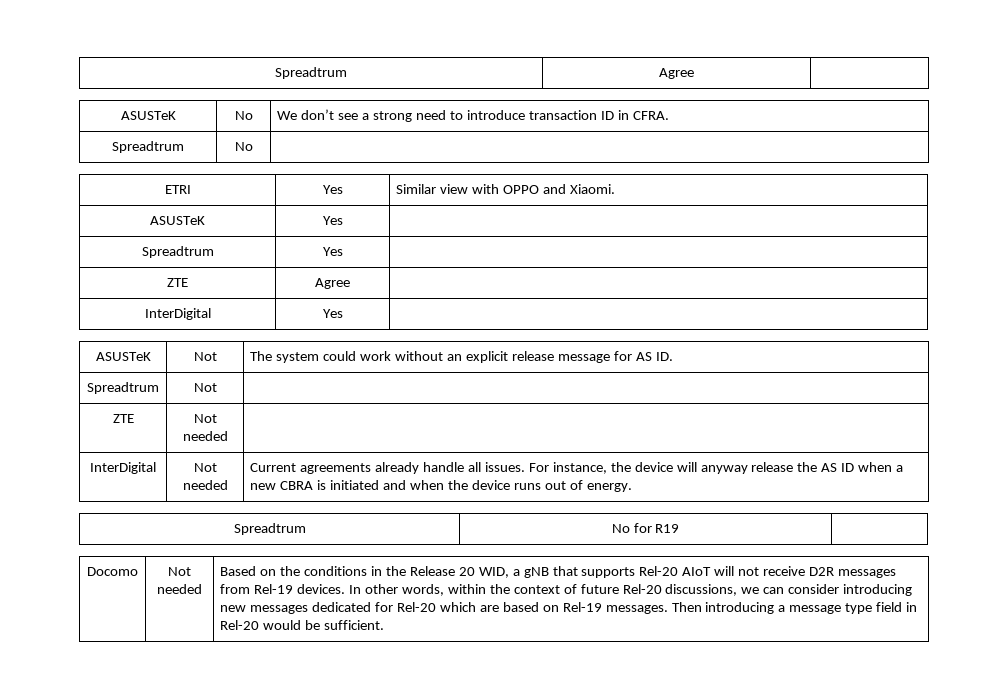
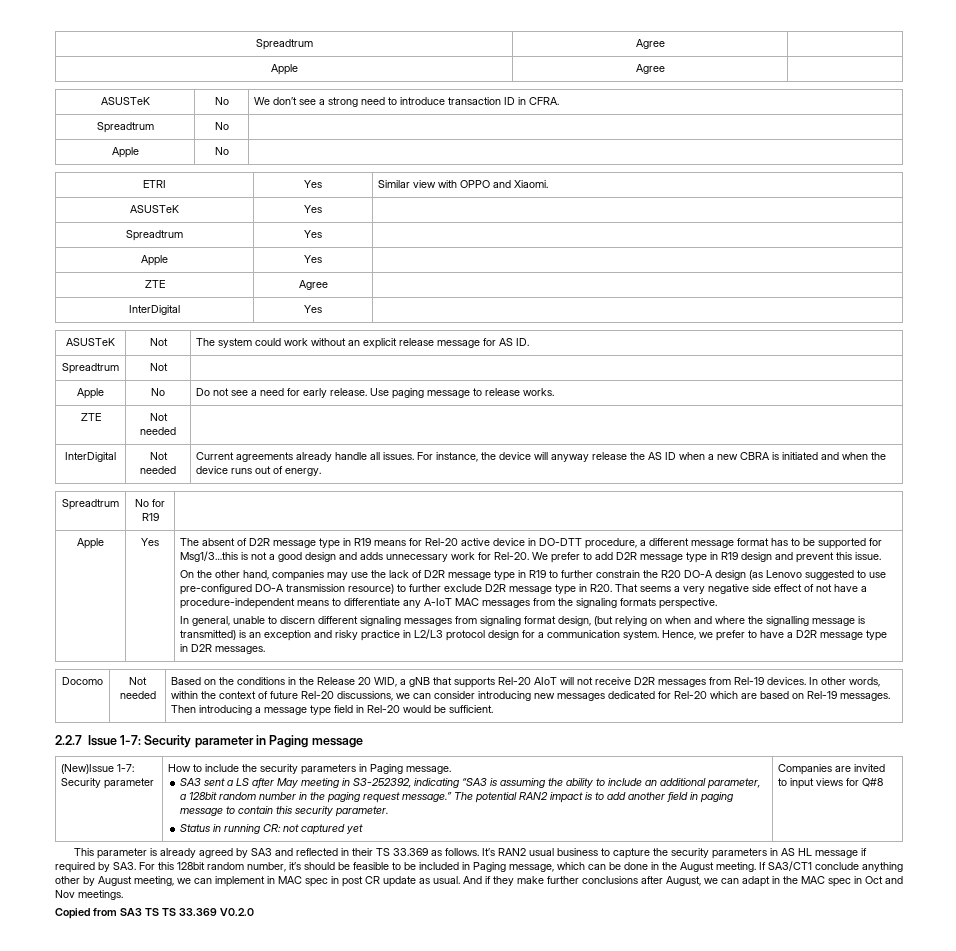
(694, 73) none -> [270,64,298,75] [635,64,665,74] // Apple | Agree |
(253, 146) none -> [111,147,139,158] [214,147,229,155] // Apple | No |
(343, 251) none -> [141,255,168,266] [304,255,322,263] // Apple | Yes |
(217, 387) none -> [77,388,104,399] [151,388,165,396] [196,388,555,399] // Apple | No | Do not see a need for early release. Use paging message to release works.
(680, 528) none -> [77,538,104,549] [141,538,159,546] [180,538,883,549] [180,551,882,563] [180,570,887,581] [180,584,868,595] [180,598,718,609] [180,616,866,626] [180,629,888,641] [180,644,266,654] // Apple | Yes | The absent of D2R message type in R19 means for Rel-20 active device in DO-DTT procedure, a different message format has to be supported for Msg1/3…this is not a good design and adds unnecessary work for Rel-20. We prefer to add D2R message type in R19 design and prevent this issue. // On the other hand, companies may use the lack of D2R message type in R19 to further constrain the R20 DO-A design (as Lenovo suggested to use pre-configured DO-A transmission resource) to further exclude D2R message type in R20. That seems a very negative side effect of not have a procedure-independent means to differentiate any A-IoT MAC messages from the signaling formats perspective. // In general, unable to discern different signaling messages from signaling format design, (but relying on when and where the signalling message is transmitted) is an exception and risky practice in L2/L3 protocol design for a communication system. Hence, we prefer to have a D2R message type in D2R messages.
(385, 625) none -> [55,735,363,748] [61,764,135,774] [61,778,155,789] [168,764,452,775] [180,778,761,789] [180,792,734,803] [180,806,389,817] [180,824,364,835] [778,764,886,775] [778,778,884,789] [73,848,867,859] [55,861,903,873] [55,876,903,887] [55,890,123,900] [55,908,254,919] // 2.2.7 Issue 1-7: Security parameter in Paging message // (New)Issue 1-7: Security parameter | How to include the security parameters in Paging message. // SA3 sent a LS after May meeting in S3-252392, indicating “SA3 is assuming the ability to include an additional parameter, a 128bit random number in the paging request message.” The potential RAN2 impact is to add another field in paging message to contain this security parameter. // Status in running CR: not captured yet | Companies are invited to input views for Q#8 // This parameter is already agreed by SA3 and reflected in their TS 33.369 as follows. It’s RAN2 usual business to capture the security parameters in AS HL message if required by SA3. For this 128bit random number, it’s should be feasible to be included in Paging message, which can be done in the August meeting. If SA3/CT1 conclude anything other by August meeting, we can implement in MAC spec in post CR update as usual. And if they make further conclusions after August, we can adapt in the MAC spec in Oct and Nov meetings. // Copied from SA3 TS TS 33.369 V0.2.0

